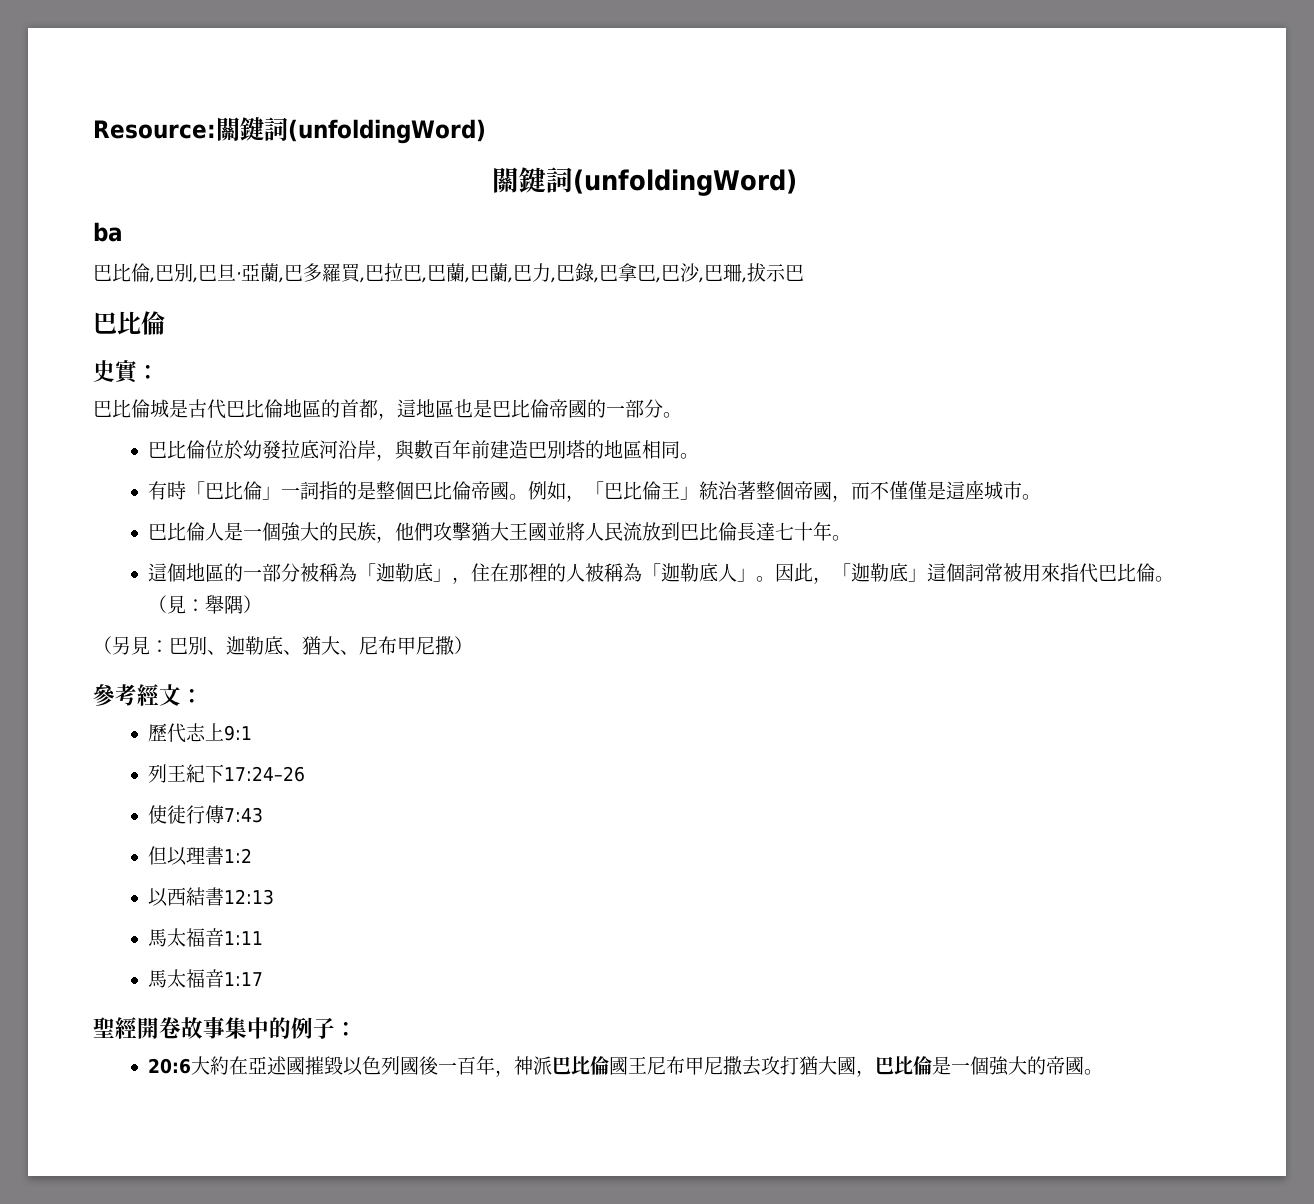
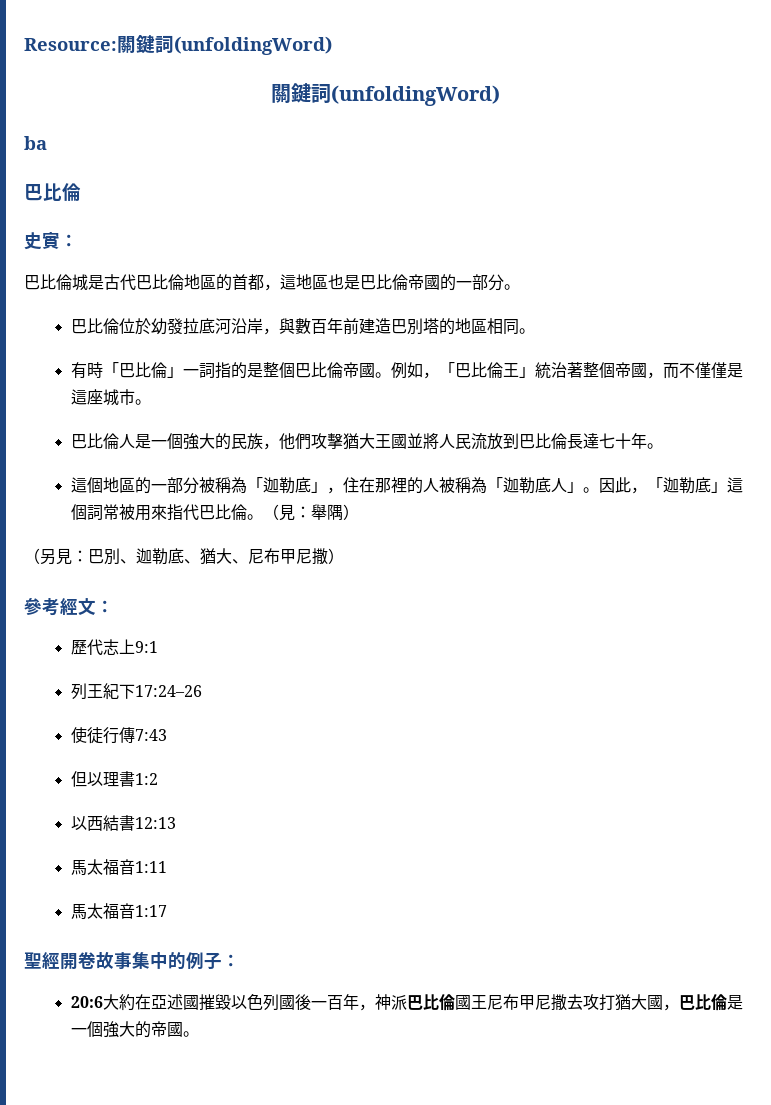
[93,263,804,283] // 巴比倫,巴別,巴旦·亞蘭,巴多羅買,巴拉巴,巴蘭,巴蘭,巴力,巴錄,巴拿巴,巴沙,巴珊,拔示巴 -> (47, 143) none

